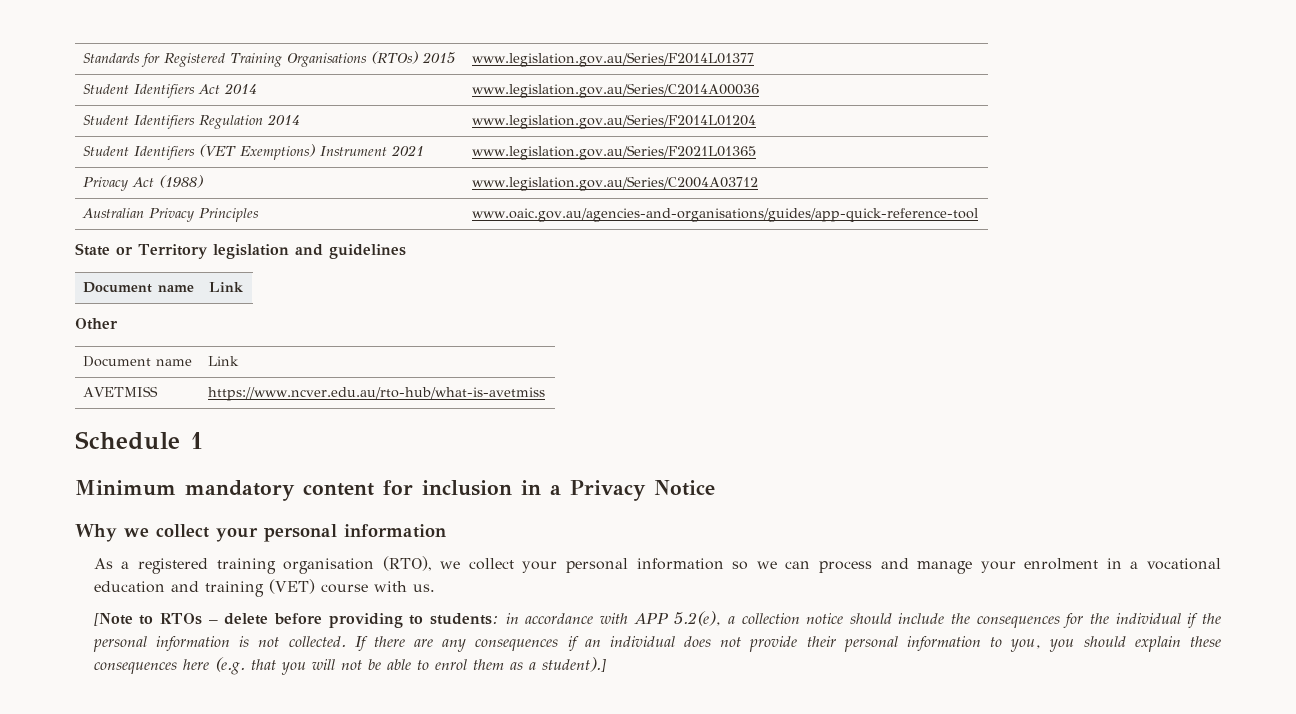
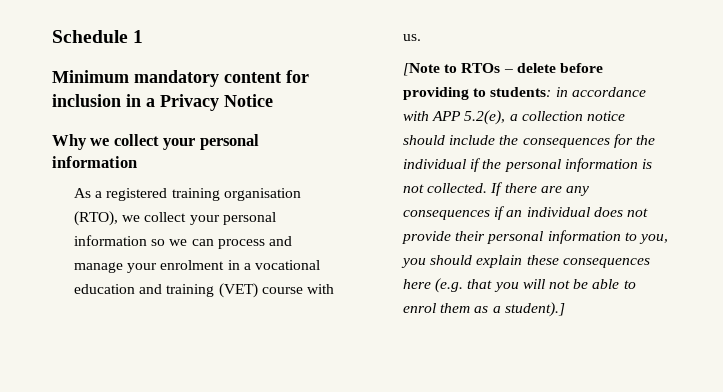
[82,51,455,67] [471,52,754,67] [82,83,257,98] [471,83,759,98] [82,114,300,129] [471,114,756,129] [82,144,424,160] [471,145,756,160] [82,175,203,191] [471,176,758,191] [81,208,259,222] [471,208,978,222] [75,243,406,259] [82,282,194,293] [208,282,244,292] [75,318,118,330] [82,356,192,367] [207,356,239,366] [82,386,158,397] [207,387,545,401] Standards for Registered Training Organisations (RTOs) 2015 | www.legislation.gov.au/Series/F2014L01377 // Student Identifiers Act 2014 | www.legislation.gov.au/Series/C2014A00036 // Student Identifiers Regulation 2014 | www.legislation.gov.au/Series/F2014L01204 // Student Identifiers (VET Exemptions) Instrument 2021 | www.legislation.gov.au/Series/F2021L01365 // Privacy Act (1988) | www.legislation.gov.au/Series/C2004A03712 // Australian Privacy Principles | www.oaic.gov.au/agencies-and-organisations/guides/app-quick-reference-tool // State or Territory legislation and guidelines // Document name | Link // Other // Document name | Link // AVETMISS | https://www.ncver.edu.au/rto-hub/what-is-avetmiss // -> (52, 36) none

